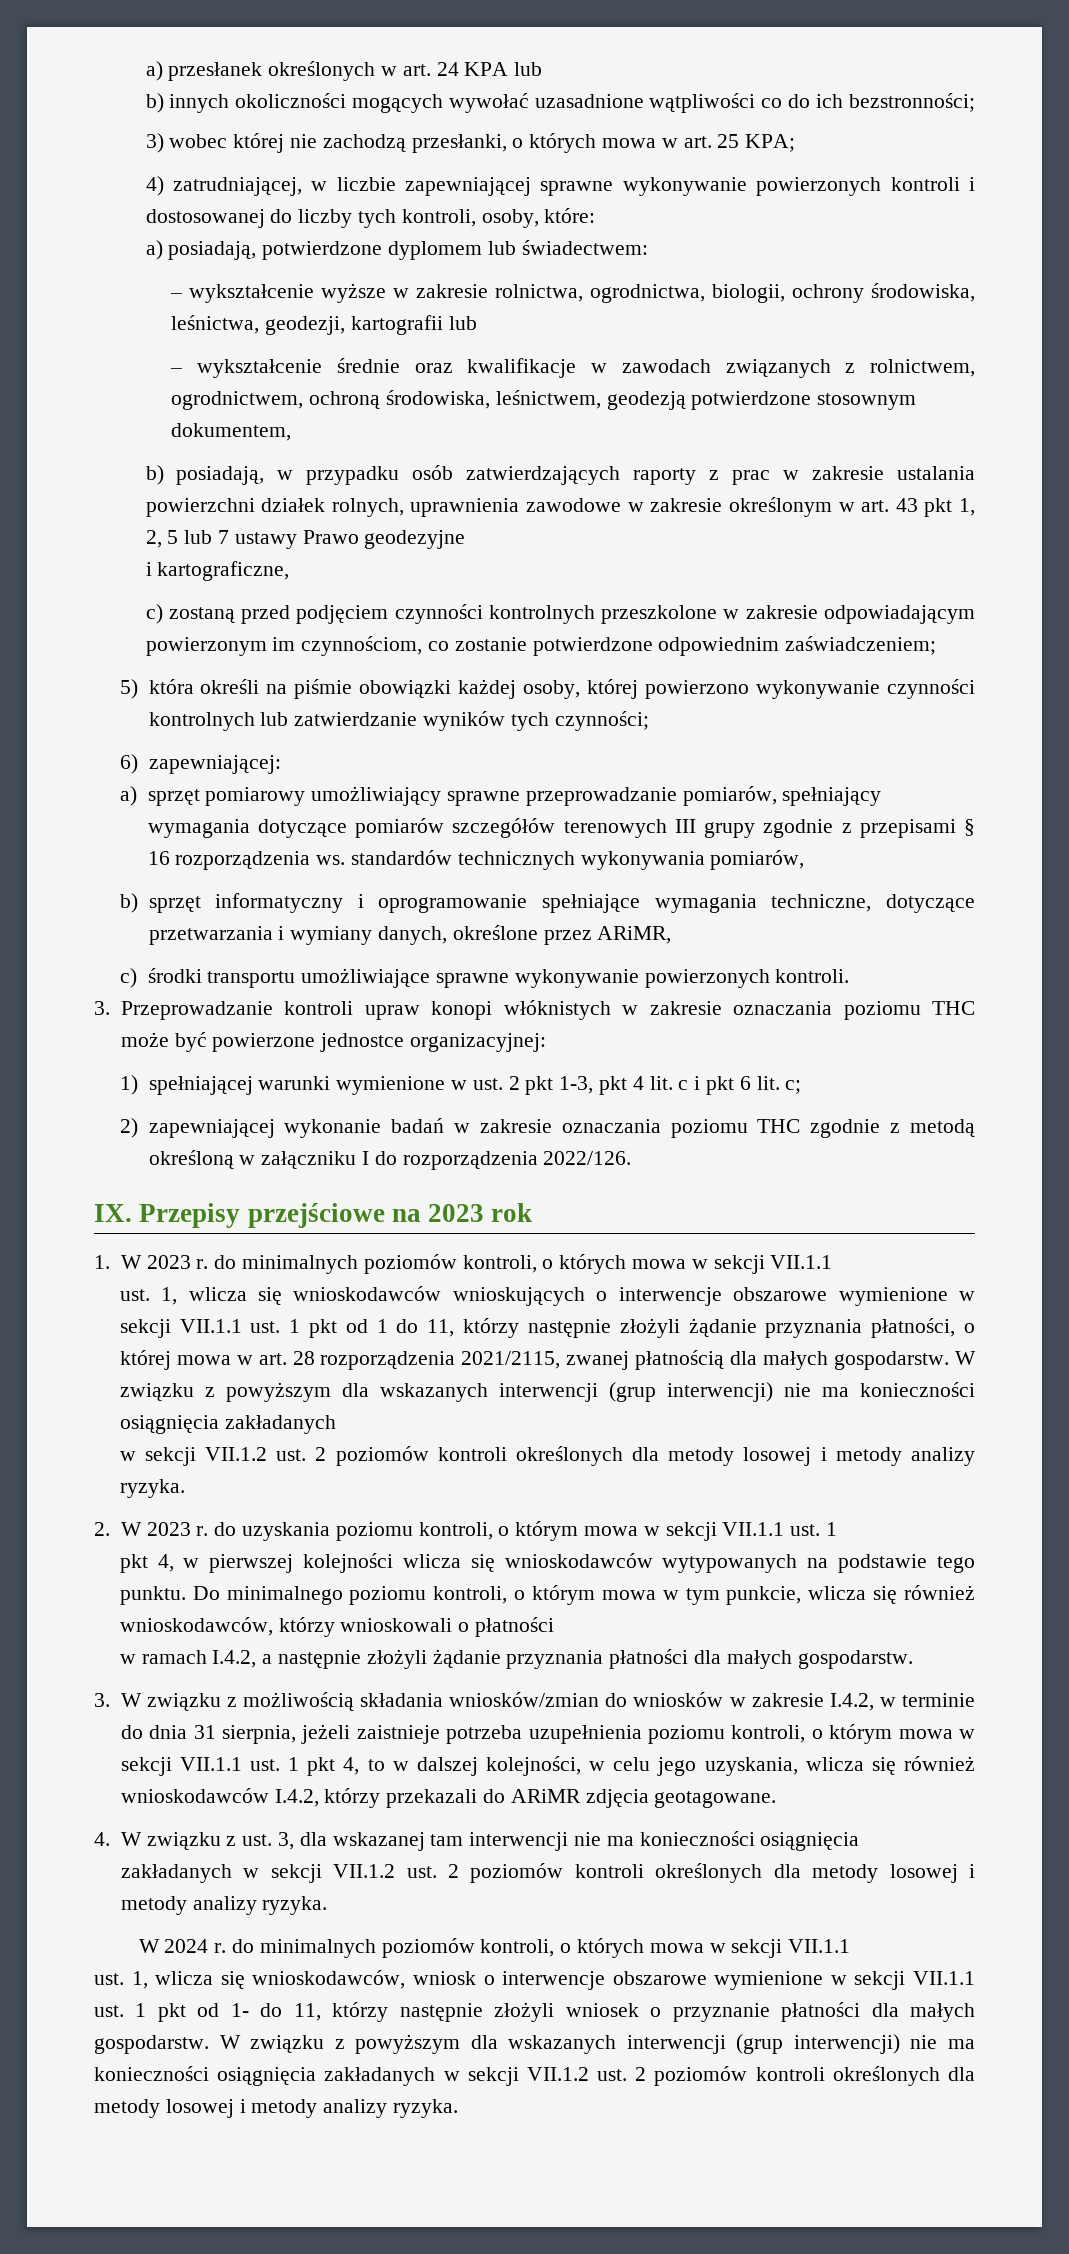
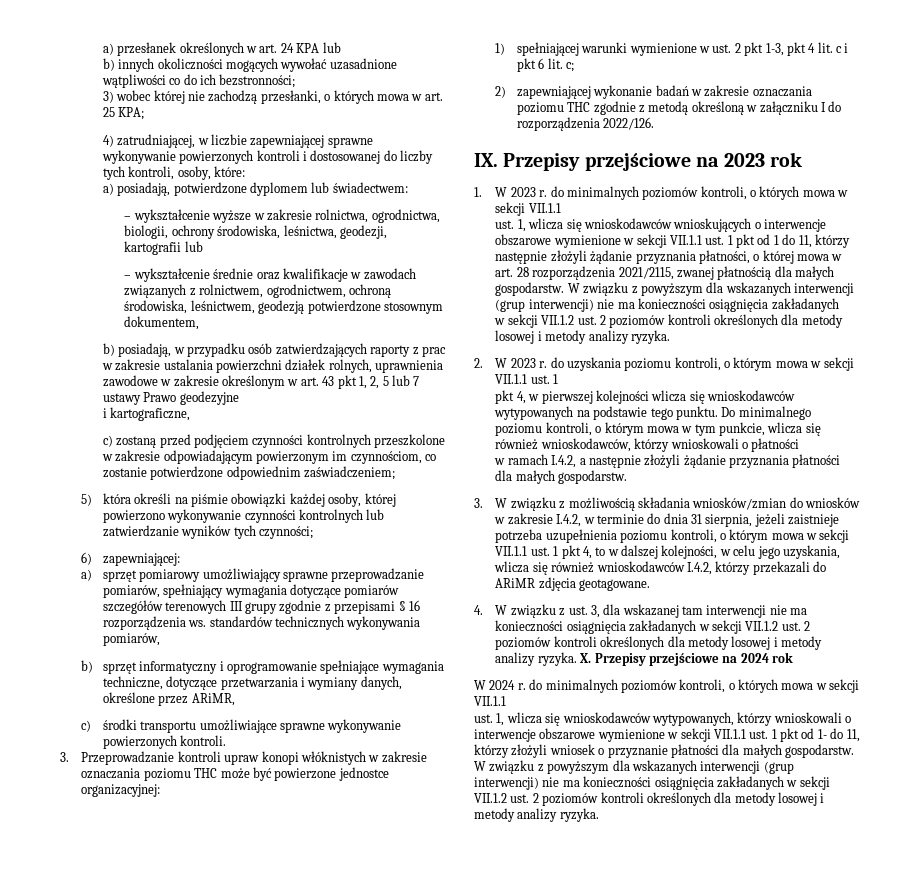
(328, 1905) none -> [580,652,794,666] X. Przepisy przejściowe na 2024 rok
[252,1970,476,1989] wnioskodawców, wniosk -> [562,712,842,726] wnioskodawców wytypowanych, którzy wnioskowali
[399,2003,483,2022] następnie -> (509, 751) none

